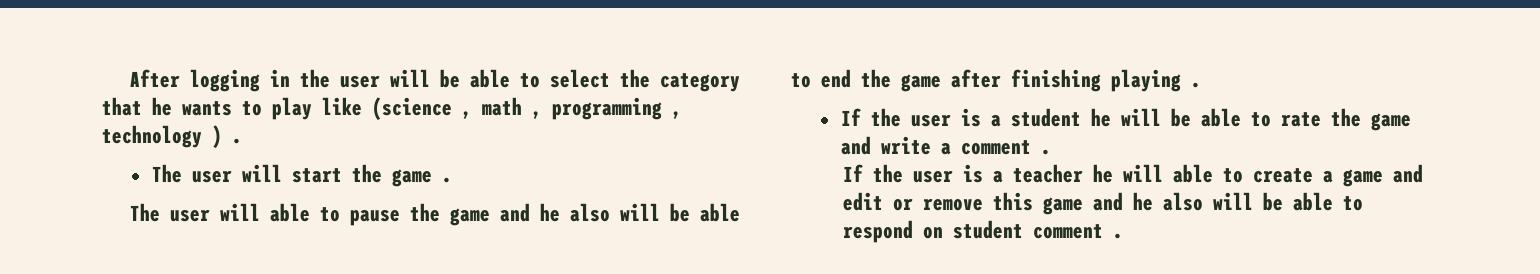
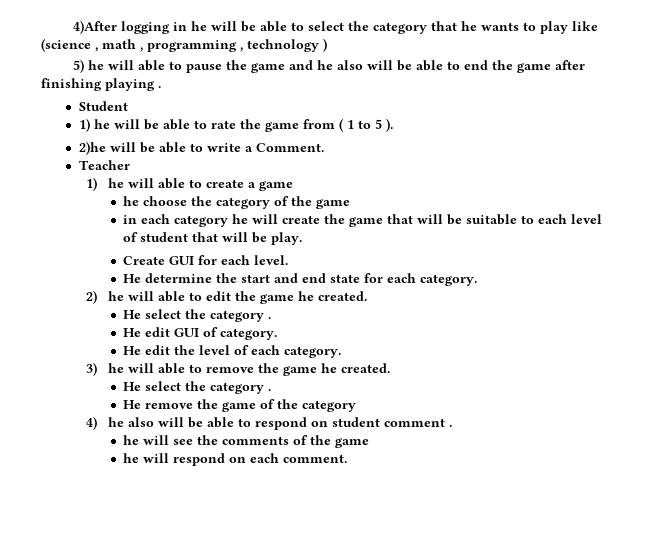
[130,69,181,88] After -> [73,20,118,34] 4)After
[300,69,381,88] the user -> [191,21,208,31] he
[232,138,242,144] [151,164,452,187] [130,203,211,222] . // The user will start the game . // The user -> [73,59,105,73] // 5) he
[840,108,1081,127] If the user is a student -> [78,101,128,111] [78,118,90,132] Student // 1)
[840,136,1051,155] [842,164,1083,183] and write a comment . // If the user is a teacher -> [302,118,393,132] [78,141,324,155] [78,160,130,170] [85,177,97,191] from ( 1 to 5 ). // 2)he will be able to write a Comment. // Teacher // 1)
[1392,164,1423,183] [842,192,1123,215] and edit or remove this game and -> [123,196,351,209] [123,214,603,227] [123,232,303,245] [123,255,289,265] [123,273,478,286] [85,290,368,304] [123,309,272,322] [123,327,278,340] [123,345,342,358] [85,362,391,376] [123,381,272,394] [123,399,357,412] [85,416,97,430] // he choose the category of the game // in each category he will create the game that will be suitable to each level of student that will be play. // Create GUI for each level. // He determine the start and end state for each category. // 2) he will able to edit the game he created. // He select the category . // He edit GUI of category. // He edit the level of each category. // 3) he will able to remove the game he created. // He select the category . // He remove the game of the category // 4)
(1123, 236) none -> [123,435,370,448] [123,453,348,466] // he will see the comments of the game // he will respond on each comment.

